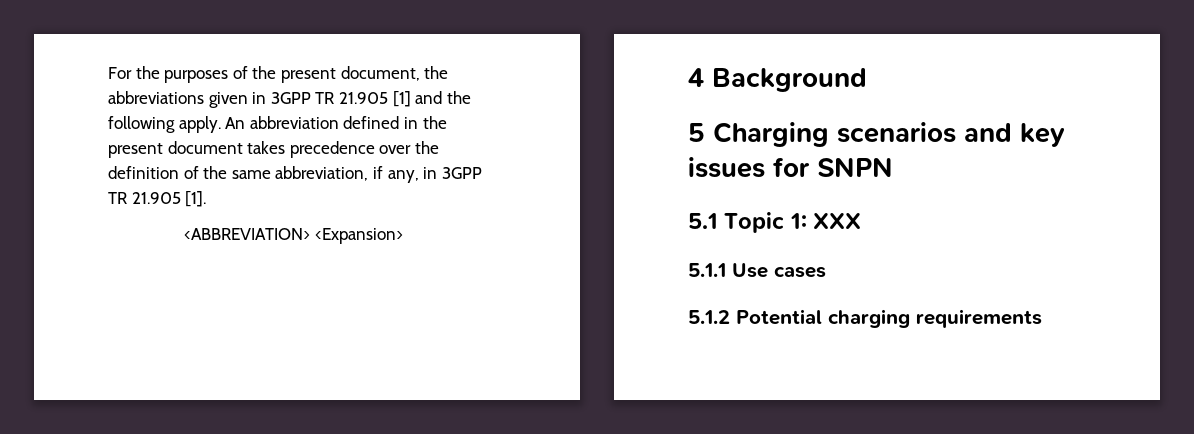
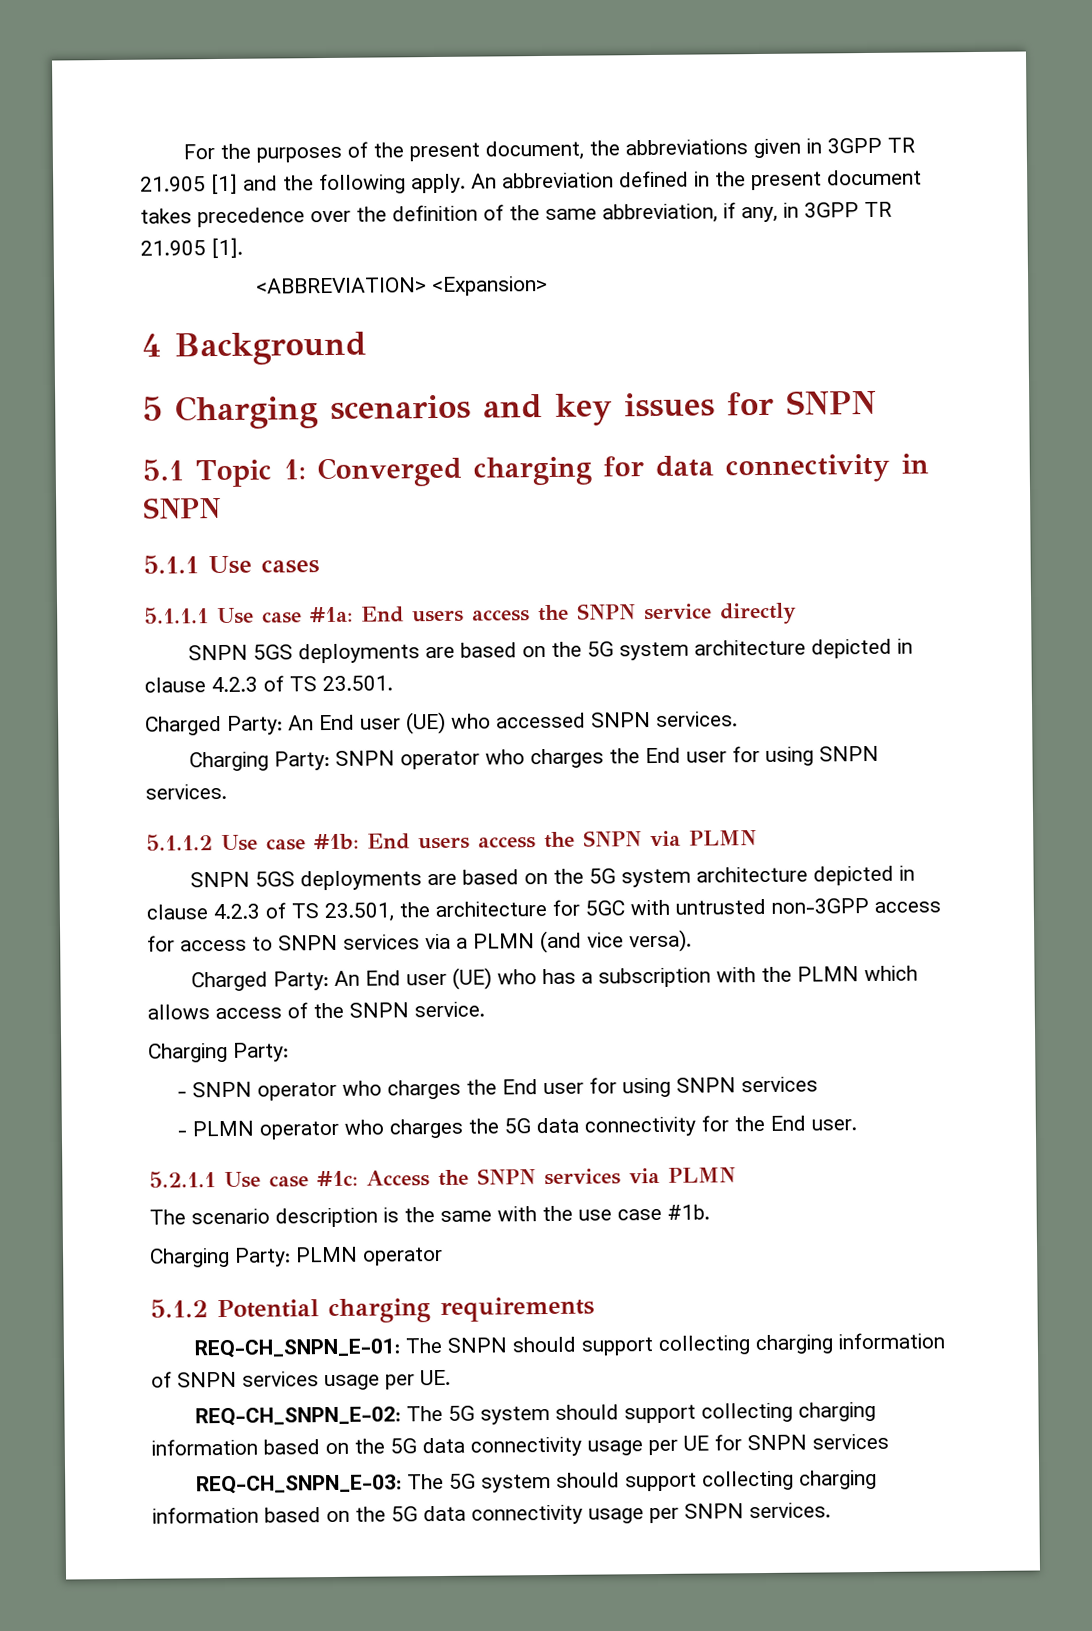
[813,213,862,229] [688,263,826,278] [688,309,1042,328] XXX // 5.1.1 Use cases // 5.1.2 Potential charging requirements -> [316,453,929,488] [143,497,221,519] [143,555,320,575] [144,602,797,625] [188,638,914,664] [144,675,393,693] [145,711,738,736] [189,745,880,772] [145,783,227,800] [146,830,757,852] [190,865,916,891] [146,898,941,923] [147,929,692,954] [191,965,919,992] [147,1001,485,1020] [148,1042,289,1063] [176,1076,818,1101] [176,1115,857,1140] [149,1167,736,1188] [149,1204,710,1228] [149,1246,443,1268] [150,1296,595,1324] [194,1332,946,1359] [151,1369,451,1391] [195,1401,877,1427] [151,1433,889,1457] [196,1469,878,1495] [152,1502,831,1525] Converged charging for data connectivity in SNPN // 5.1.1 Use cases // 5.1.1.1 Use case #1a: End users access the SNPN service directly // SNPN 5GS deployments are based on the 5G system architecture depicted in clause 4.2.3 of TS 23.501. // Charged Party: An End user (UE) who accessed SNPN services. // Charging Party: SNPN operator who charges the End user for using SNPN services. // 5.1.1.2 Use case #1b: End users access the SNPN via PLMN // SNPN 5GS deployments are based on the 5G system architecture depicted in clause 4.2.3 of TS 23.501, the architecture for 5GC with untrusted non-3GPP access for access to SNPN services via a PLMN (and vice versa). // Charged Party: An End user (UE) who has a subscription with the PLMN which allows access of the SNPN service. // Charging Party: // - SNPN operator who charges the End user for using SNPN services // - PLMN operator who charges the 5G data connectivity for the End user. // 5.2.1.1 Use case #1c: Access the SNPN services via PLMN // The scenario description is the same with the use case #1b. // Charging Party: PLMN operator // 5.1.2 Potential charging requirements // REQ-CH_SNPN_E-01: The SNPN should support collecting charging information of SNPN services usage per UE. // REQ-CH_SNPN_E-02: The 5G system should support collecting charging information based on the 5G data connectivity usage per UE for SNPN services // REQ-CH_SNPN_E-03: The 5G system should support collecting charging information based on the 5G data connectivity usage per SNPN services.

